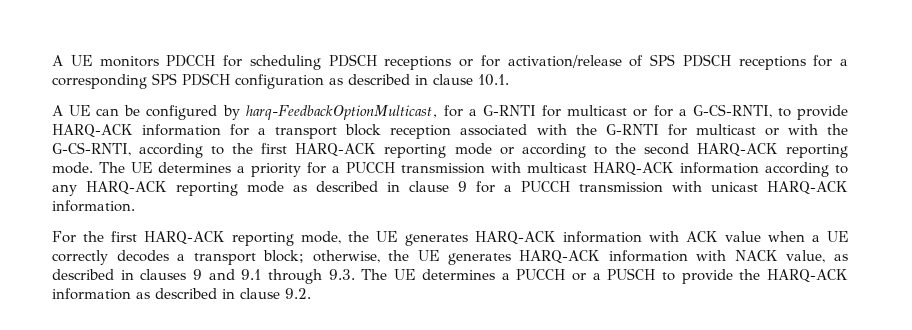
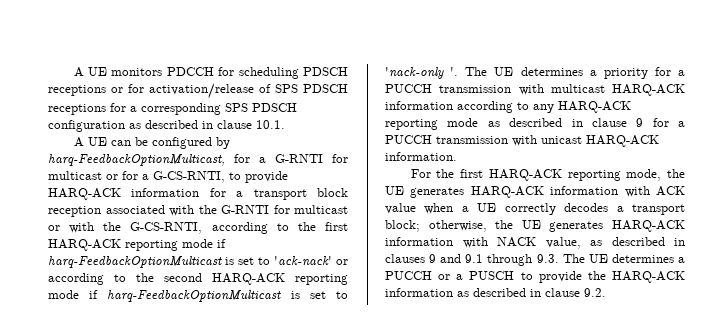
(492, 149) none -> [217,239,226,248] [48,256,332,268] if harq-FeedbackOptionMulticast is set to 'ack-nack'
[52,162,93,174] mode. -> [48,290,348,302] [385,67,459,79] mode if harq-FeedbackOptionMulticast is set to 'nack-only '.

